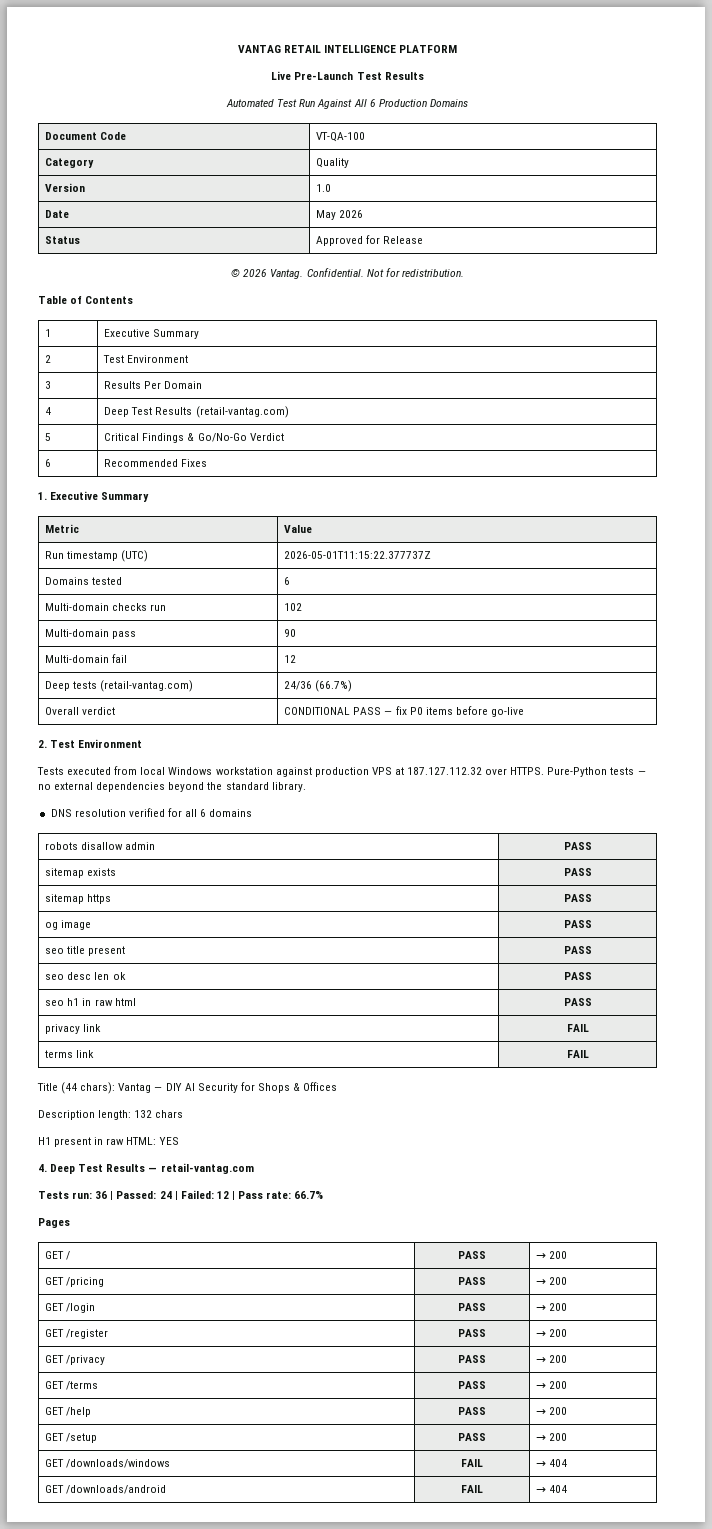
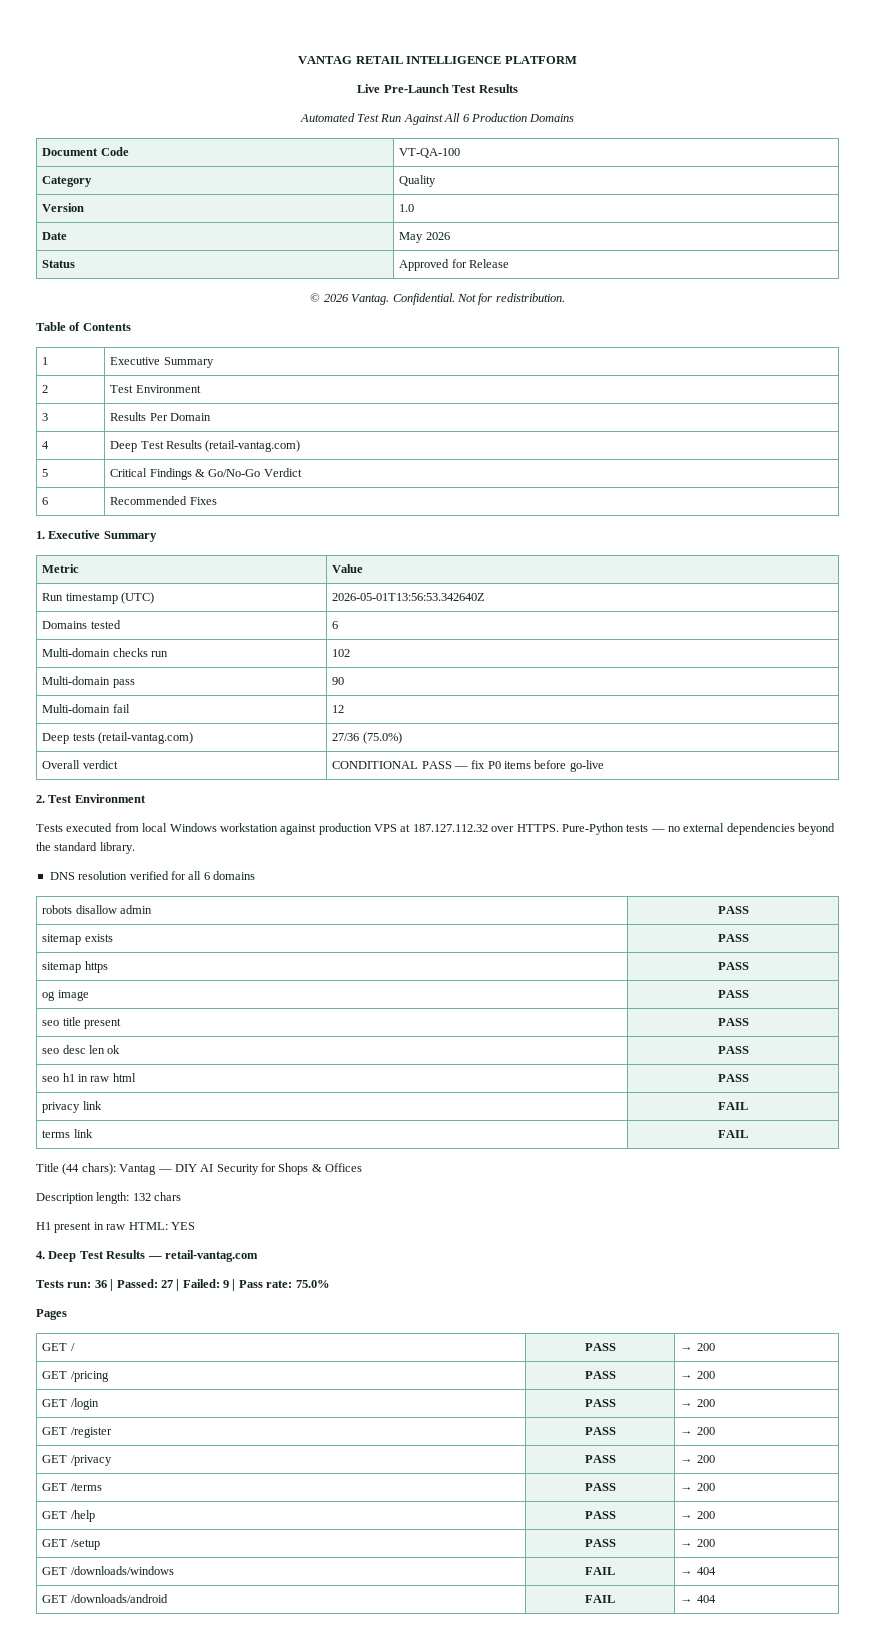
[284,551,432,559] 2026-05-01T11:15:22.377737Z -> [332,593,486,601] 2026-05-01T13:56:53.342640Z
[284,680,353,692] 24/36 (66.7%) -> [332,732,402,744] 27/36 (75.0%)
[159,1191,172,1199] 24 -> [160,1280,173,1288] 27
[216,1191,229,1199] 12 -> [223,1280,229,1288] 9
[294,1191,324,1199] 66.7% -> [295,1280,330,1288] 75.0%

